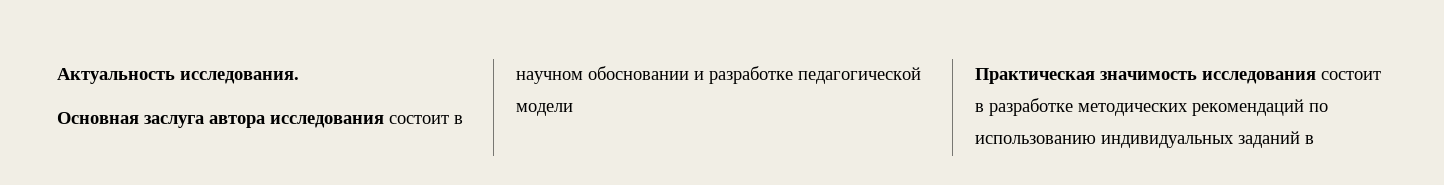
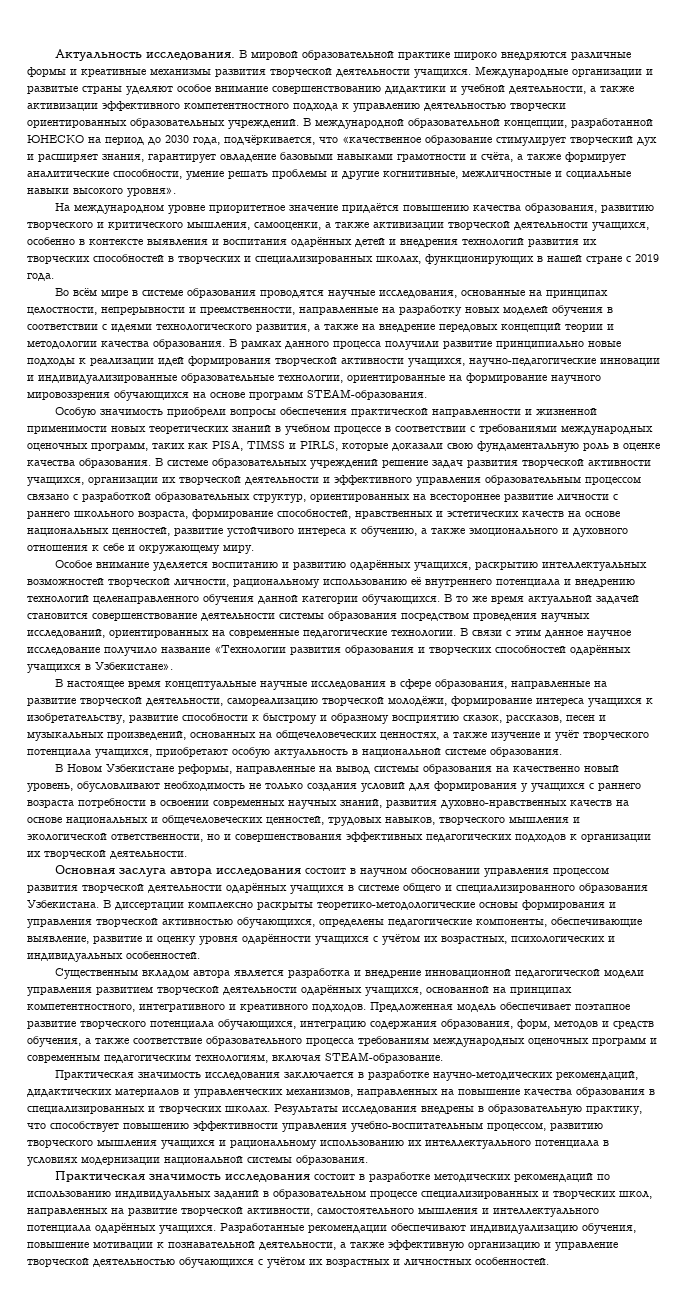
(299, 77) none -> [239,50,632,60] [27,66,653,78] [27,84,634,95] [27,101,566,112] [27,118,653,129] [27,135,657,146] [27,152,626,163] [27,169,631,180] [27,187,176,197] [55,203,655,214] [27,221,649,231] [27,237,597,247] [27,254,659,265] [27,273,54,281] [55,288,609,299] [27,305,613,316] [27,323,614,332] [27,339,621,350] [27,356,660,367] [27,373,601,384] [27,389,427,401] [55,407,598,418] [27,424,653,435] [27,440,660,452] [27,458,651,469] [27,475,641,486] [27,492,618,503] [27,509,620,519] [27,526,628,537] [27,543,254,554] [55,560,648,571] [27,577,635,588] [27,594,639,605] [27,611,590,622] [27,628,631,639] [27,645,631,656] [27,662,173,673] [55,679,608,690] [27,696,653,707] [27,713,606,724] [27,730,649,741] [27,747,562,758] [55,764,620,774] [27,781,641,792] [27,798,629,809] [27,815,580,826] [27,832,651,842] [27,850,187,859] В мировой образовательной практике широко внедряются различные формы и креативные механизмы развития творческой деятельности учащихся. Международные организации и развитые страны уделяют особое внимание совершенствованию дидактики и учебной деятельности, а также активизации эффективного компетентностного подхода к управлению деятельностью творчески ориентированных образовательных учреждений. В международной образовательной концепции, разработанной ЮНЕСКО на период до 2030 года, подчёркивается, что «качественное образование стимулирует творческий дух и расширяет знания, гарантирует овладение базовыми навыками грамотности и счёта, а также формирует аналитические способности, умение решать проблемы и другие когнитивные, межличностные и социальные навыки высокого уровня». // На международном уровне приоритетное значение придаётся повышению качества образования, развитию творческого и критического мышления, самооценки, а также активизации творческой деятельности учащихся, особенно в контексте выявления и воспитания одарённых детей и внедрения технологий развития их творческих способностей в творческих и специализированных школах, функционирующих в нашей стране с 2019 года. // Во всём мире в системе образования проводятся научные исследования, основанные на принципах целостности, непрерывности и преемственности, направленные на разработку новых моделей обучения в соответствии с идеями технологического развития, а также на внедрение передовых концепций теории и методологии качества образования. В рамках данного процесса получили развитие принципиально новые подходы к реализации идей формирования творческой активности учащихся, научно-педагогические инновации и индивидуализированные образовательные технологии, ориентированные на формирование научного мировоззрения обучающихся на основе программ STEAM-образования. // Особую значимость приобрели вопросы обеспечения практической направленности и жизненной применимости новых теоретических знаний в учебном процессе в соответствии с требованиями международных оценочных программ, таких как PISA, TIMSS и PIRLS, которые доказали свою фундаментальную роль в оценке качества образования. В системе образовательных учреждений решение задач развития творческой активности учащихся, организации их творческой деятельности и эффективного управления образовательным процессом связано с разработкой образовательных структур, ориентированных на всестороннее развитие личности с раннего школьного возраста, формирование способностей, нравственных и эстетических качеств на основе национальных ценностей, развитие устойчивого интереса к обучению, а также эмоционального и духовного отношения к себе и окружающему миру. // Особое внимание уделяется воспитанию и развитию одарённых учащихся, раскрытию интеллектуальных возможностей творческой личности, рациональному использованию её внутреннего потенциала и внедрению технологий целенаправленного обучения данной категории обучающихся. В то же время актуальной задачей становится совершенствование деятельности системы образования посредством проведения научных исследований, ориентированных на современные педагогические технологии. В связи с этим данное научное исследование получило название «Технологии развития образования и творческих способностей одарённых учащихся в Узбекистане». // В настоящее время концептуальные научные исследования в сфере образования, направленные на развитие творческой деятельности, самореализацию творческой молодёжи, формирование интереса учащихся к изобретательству, развитие способности к быстрому и образному восприятию сказок, рассказов, песен и музыкальных произведений, основанных на общечеловеческих ценностях, а также изучение и учёт творческого потенциала учащихся, приобретают особую актуальность в национальной системе образования. // В Новом Узбекистане реформы, направленные на вывод системы образования на качественно новый уровень, обусловливают необходимость не только создания условий для формирования у учащихся с раннего возраста потребности в освоении современных научных знаний, развития духовно-нравственных качеств на основе национальных и общечеловеческих ценностей, трудовых навыков, творческого мышления и экологической ответственности, но и совершенствования эффективных педагогических подходов к организации их творческой деятельности.
[694,66,921,84] [516,103,573,116] и разработке педагогической модели -> [484,867,610,877] [27,883,648,894] [27,900,616,910] [27,917,642,928] [27,934,615,945] [27,951,200,962] [55,968,645,979] [27,985,572,996] [27,1002,630,1012] [27,1019,654,1030] [27,1036,657,1047] [27,1052,443,1063] [55,1070,639,1081] [27,1087,655,1098] [27,1104,642,1115] [27,1121,603,1132] [27,1139,609,1149] [27,1155,368,1166] управления процессом развития творческой деятельности одарённых учащихся в системе общего и специализированного образования Узбекистана. В диссертации комплексно раскрыты теоретико-методологические основы формирования и управления творческой активностью обучающихся, определены педагогические компоненты, обеспечивающие выявление, развитие и оценку уровня одарённости учащихся с учётом их возрастных, психологических и индивидуальных особенностей. // Существенным вкладом автора является разработка и внедрение инновационной педагогической модели управления развитием творческой деятельности одарённых учащихся, основанной на принципах компетентностного, интегративного и креативного подходов. Предложенная модель обеспечивает поэтапное развитие творческого потенциала обучающихся, интеграцию содержания образования, форм, методов и средств обучения, а также соответствие образовательного процесса требованиям международных оценочных программ и современным педагогическим технологиям, включая STEAM-образование. // Практическая значимость исследования заключается в разработке научно-методических рекомендаций, дидактических материалов и управленческих механизмов, направленных на повышение качества образования в специализированных и творческих школах. Результаты исследования внедрены в образовательную практику, что способствует повышению эффективности управления учебно-воспитательным процессом, развитию творческого мышления учащихся и рациональному использованию их интеллектуального потенциала в условиях модернизации национальной системы образования.
(1314, 139) none -> [273,1189,652,1199] [27,1207,599,1217] [27,1223,636,1234] [27,1240,618,1251] [27,1257,549,1268] образовательном процессе специализированных и творческих школ, направленных на развитие творческой активности, самостоятельного мышления и интеллектуального потенциала одарённых учащихся. Разработанные рекомендации обеспечивают индивидуализацию обучения, повышение мотивации к познавательной деятельности, а также эффективную организацию и управление творческой деятельностью обучающихся с учётом их возрастных и личностных особенностей.

